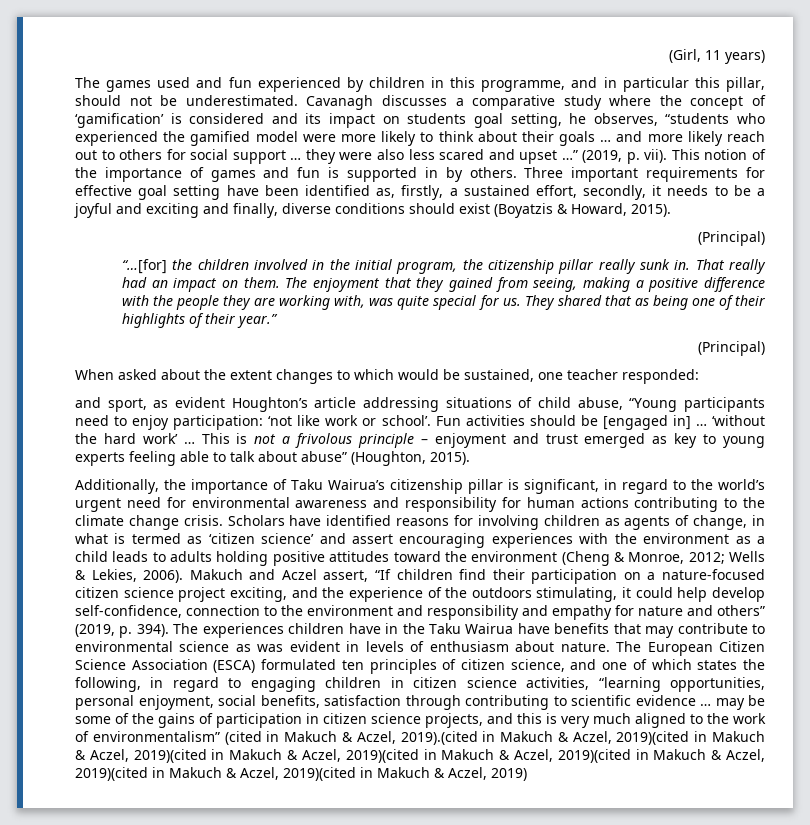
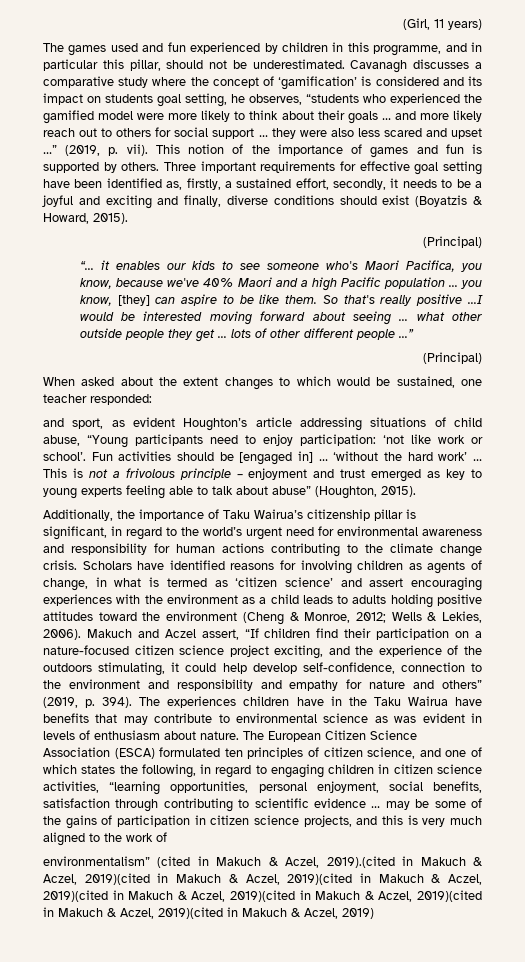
[424,167,438,178] in -> (99, 167) none
[122,259,766,274] [122,277,765,292] [122,295,765,310] [122,313,279,328] “…[for] the children involved in the initial program, the citizenship pillar really sunk in. That really had an impact on them. The enjoyment that they gained from seeing, making a positive difference with the people they are working with, was quite special for us. They shared that as being one of their highlights of their year.” -> [79,260,482,272] [79,277,482,291] [79,294,483,306] [79,311,483,325] [79,328,414,342] “… it enables our kids to see someone who's Maori Pacifica, you know, because we've 40% Maori and a high Pacific population … you know, [they] can aspire to be like them. So that's really positive …I would be interested moving forward about seeing … what other outside people they get … lots of other different people …”
(89, 736) none -> (167, 837) //

